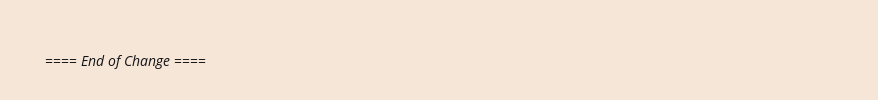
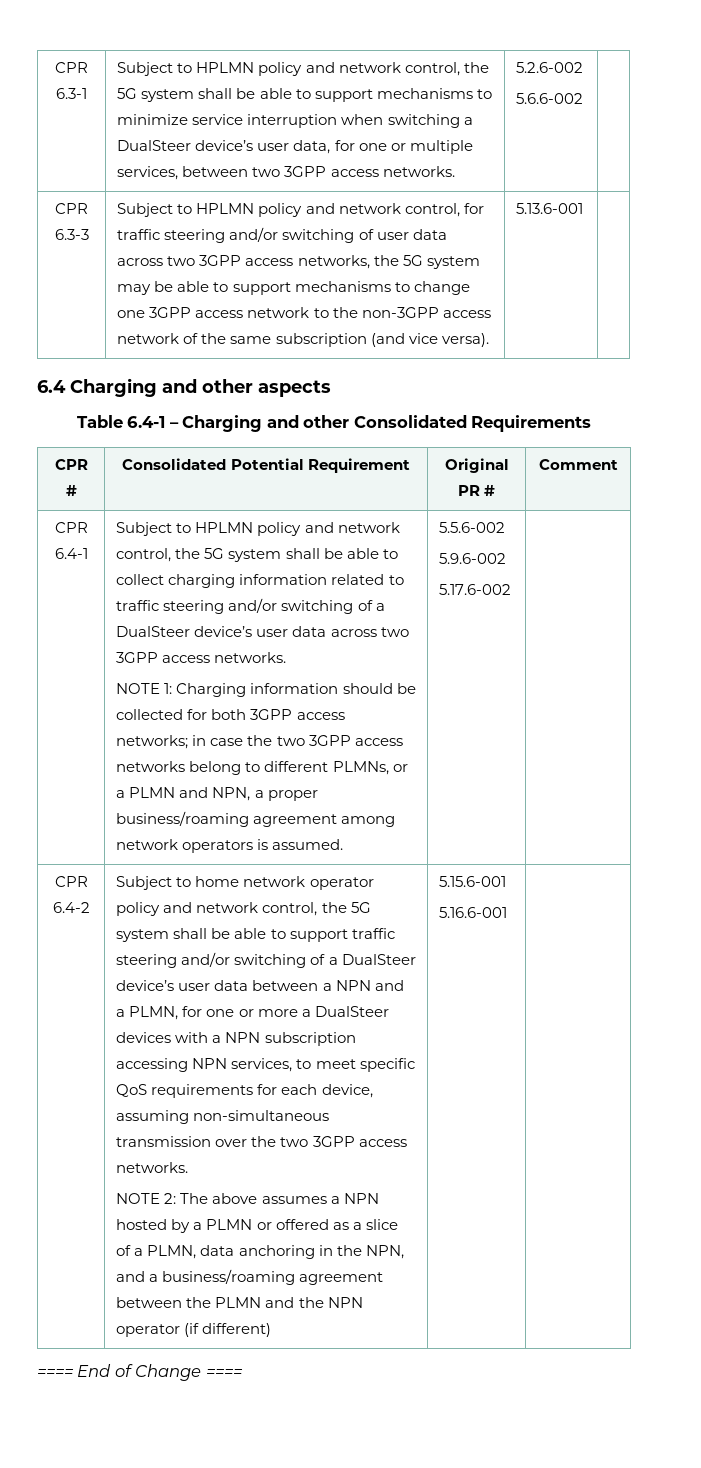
(45, 62) none -> [55,62,88,73] [56,88,87,99] [117,62,489,76] [117,88,492,102] [117,114,473,128] [117,140,473,154] [117,166,455,180] [516,62,584,73] [516,93,584,104] [55,203,88,214] [54,229,89,240] [117,203,484,217] [117,227,447,243] [117,255,480,269] [117,281,470,295] [117,307,491,318] [117,333,489,347] [516,203,584,214] [37,378,331,397] [76,415,592,432] [54,459,88,470] [65,485,77,496] [122,458,410,473] [444,458,509,473] [457,485,496,496] [538,459,618,470] [54,522,88,533] [54,548,88,559] [116,522,400,536] [116,548,398,562] [116,574,404,588] [116,598,385,614] [116,626,409,637] [116,652,287,663] [116,683,416,697] [116,709,345,720] [116,735,403,749] [116,761,408,775] [116,787,318,801] [116,811,396,827] [116,839,344,853] [439,522,506,533] [439,553,507,564] [439,584,512,595] [54,876,88,887] [52,902,90,913] [116,876,374,890] [116,902,371,916] [116,928,395,942] [116,952,416,968] [116,980,404,991] [116,1006,389,1020] [116,1032,356,1046] [116,1058,415,1072] [116,1084,373,1098] [116,1110,330,1124] [116,1136,407,1147] [116,1162,189,1173] [116,1193,379,1204] [116,1219,398,1233] [116,1245,404,1259] [116,1269,384,1285] [116,1297,363,1308] [116,1323,272,1337] [439,876,507,887] [439,907,508,918] CPR 6.3-1 | Subject to HPLMN policy and network control, the 5G system shall be able to support mechanisms to minimize service interruption when switching a DualSteer device’s user data, for one or multiple services, between two 3GPP access networks. | 5.2.6-002 // 5.6.6-002 | // CPR 6.3-3 | Subject to HPLMN policy and network control, for traffic steering and/or switching of user data across two 3GPP access networks, the 5G system may be able to support mechanisms to change one 3GPP access network to the non-3GPP access network of the same subscription (and vice versa). | 5.13.6-001 | // 6.4 Charging and other aspects // Table 6.4-1 – Charging and other Consolidated Requirements // CPR # | Consolidated Potential Requirement | Original PR # | Comment // CPR 6.4-1 | Subject to HPLMN policy and network control, the 5G system shall be able to collect charging information related to traffic steering and/or switching of a DualSteer device’s user data across two 3GPP access networks. // NOTE 1: Charging information should be collected for both 3GPP access networks; in case the two 3GPP access networks belong to different PLMNs, or a PLMN and NPN, a proper business/roaming agreement among network operators is assumed. | 5.5.6-002 // 5.9.6-002 // 5.17.6-002 | // CPR 6.4-2 | Subject to home network operator policy and network control, the 5G system shall be able to support traffic steering and/or switching of a DualSteer device’s user data between a NPN and a PLMN, for one or more a DualSteer devices with a NPN subscription accessing NPN services, to meet specific QoS requirements for each device, assuming non-simultaneous transmission over the two 3GPP access networks. // NOTE 2: The above assumes a NPN hosted by a PLMN or offered as a slice of a PLMN, data anchoring in the NPN, and a business/roaming agreement between the PLMN and the NPN operator (if different) | 5.15.6-001 // 5.16.6-001 | //

